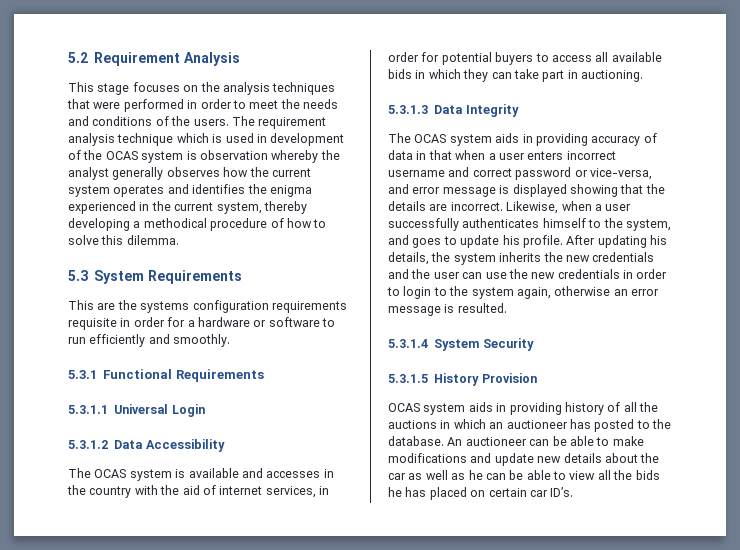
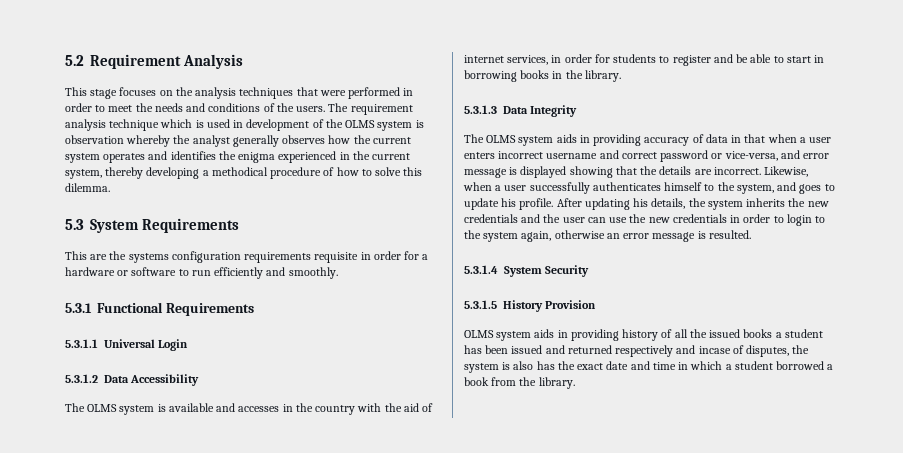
[105,151,138,160] OCAS -> [345,120,376,128] OLMS
[94,469,127,478] OCAS -> [87,404,118,412] OLMS
[441,52,662,65] [388,69,643,82] potential buyers to access all available bids in which they can take part in auctioning. -> [613,54,825,66] [464,70,621,82] students to register and be able to start in borrowing books in the library.
[414,134,447,143] OCAS -> [486,135,517,143] OLMS
[388,403,420,412] OCAS -> [464,330,494,338] OLMS
[388,419,671,432] [388,436,644,446] [388,453,660,466] [388,470,660,480] [388,487,574,500] auctions in which an auctioneer has posted to the database. An auctioneer can be able to make modifications and update new details about the car as well as he can be able to view all the bids he has placed on certain car ID’s. -> [709,329,823,338] [464,345,810,357] [464,361,834,373] [464,377,575,389] issued books a student has been issued and returned respectively and incase of disputes, the system is also has the exact date and time in which a student borrowed a book from the library.

